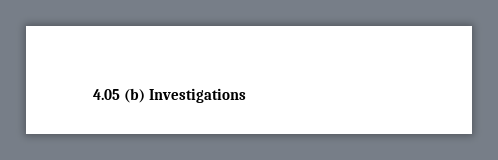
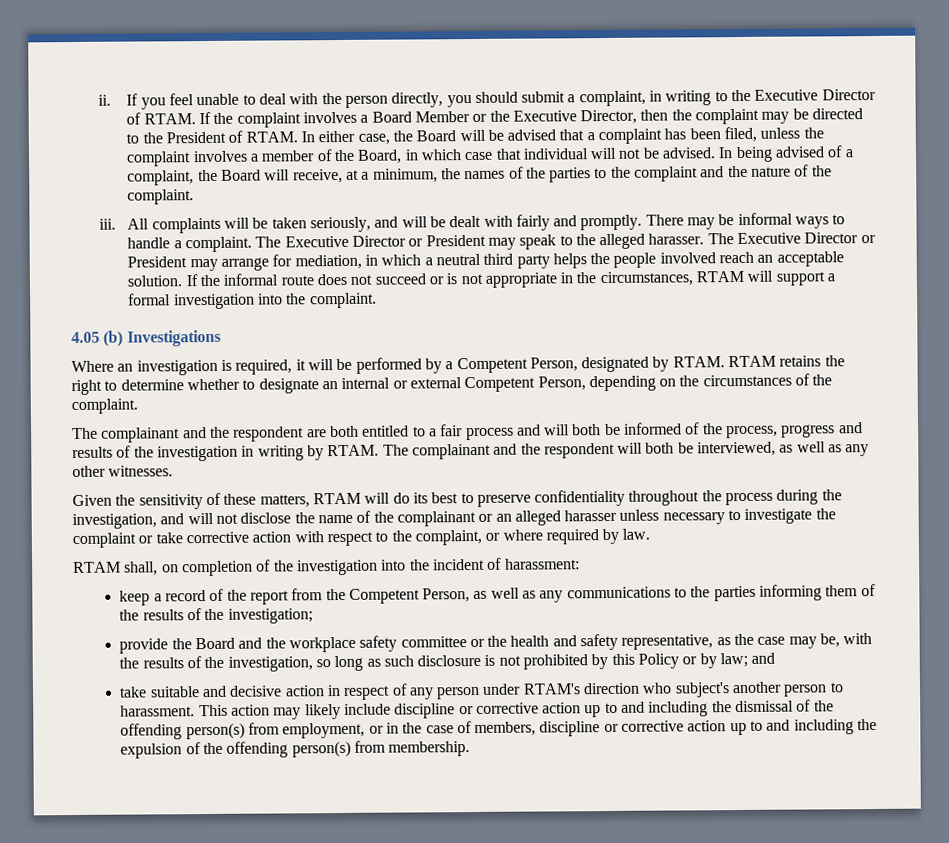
[93,88,246,103] 4.05 (b) Investigations -> [97,88,876,110] [126,108,864,128] [126,126,824,145] [126,145,854,167] [127,164,832,186] [127,189,195,205] [98,212,846,234] [127,232,876,253] [127,251,844,272] [127,270,836,288] [128,292,377,310] [71,329,221,347] [71,355,845,376] [71,373,833,396] [71,398,138,415] [72,422,863,443] [72,441,870,462] [72,465,174,478] [72,489,842,510] [72,508,836,530] [72,528,651,549] [73,557,580,577] [119,583,876,606] [119,608,313,624] [119,633,873,654] [119,652,776,672] [119,681,844,700] [120,699,834,720] [120,718,878,740] [120,740,471,759] ii. If you feel unable to deal with the person directly, you should submit a complaint, in writing to the Executive Director of RTAM. If the complaint involves a Board Member or the Executive Director, then the complaint may be directed to the President of RTAM. In either case, the Board will be advised that a complaint has been filed, unless the complaint involves a member of the Board, in which case that individual will not be advised. In being advised of a complaint, the Board will receive, at a minimum, the names of the parties to the complaint and the nature of the complaint. // iii. All complaints will be taken seriously, and will be dealt with fairly and promptly. There may be informal ways to handle a complaint. The Executive Director or President may speak to the alleged harasser. The Executive Director or President may arrange for mediation, in which a neutral third party helps the people involved reach an acceptable solution. If the informal route does not succeed or is not appropriate in the circumstances, RTAM will support a formal investigation into the complaint. // 4.05 (b) Investigations // Where an investigation is required, it will be performed by a Competent Person, designated by RTAM. RTAM retains the right to determine whether to designate an internal or external Competent Person, depending on the circumstances of the complaint. // The complainant and the respondent are both entitled to a fair process and will both be informed of the process, progress and results of the investigation in writing by RTAM. The complainant and the respondent will both be interviewed, as well as any other witnesses. // Given the sensitivity of these matters, RTAM will do its best to preserve confidentiality throughout the process during the investigation, and will not disclose the name of the complainant or an alleged harasser unless necessary to investigate the complaint or take corrective action with respect to the complaint, or where required by law. // RTAM shall, on completion of the investigation into the incident of harassment: // keep a record of the report from the Competent Person, as well as any communications to the parties informing them of the results of the investigation; // provide the Board and the workplace safety committee or the health and safety representative, as the case may be, with the results of the investigation, so long as such disclosure is not prohibited by this Policy or by law; and // take suitable and decisive action in respect of any person under RTAM's direction who subject's another person to harassment. This action may likely include discipline or corrective action up to and including the dismissal of the offending person(s) from employment, or in the case of members, discipline or corrective action up to and including the expulsion of the offending person(s) from membership.

